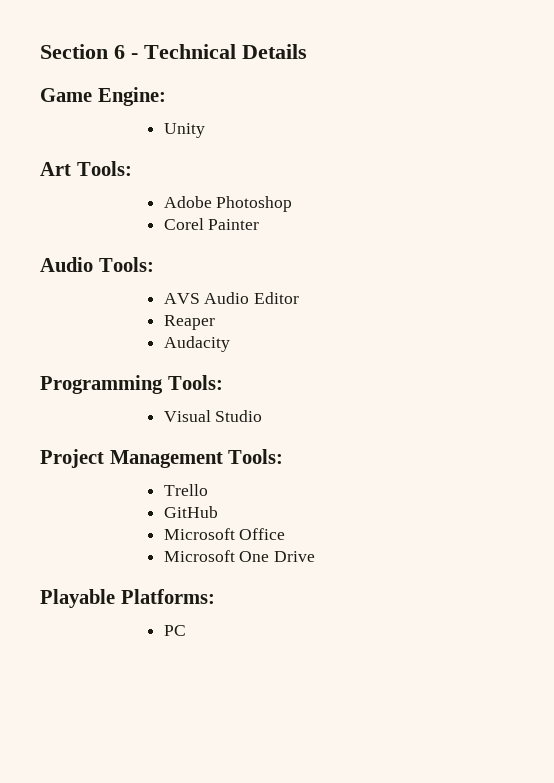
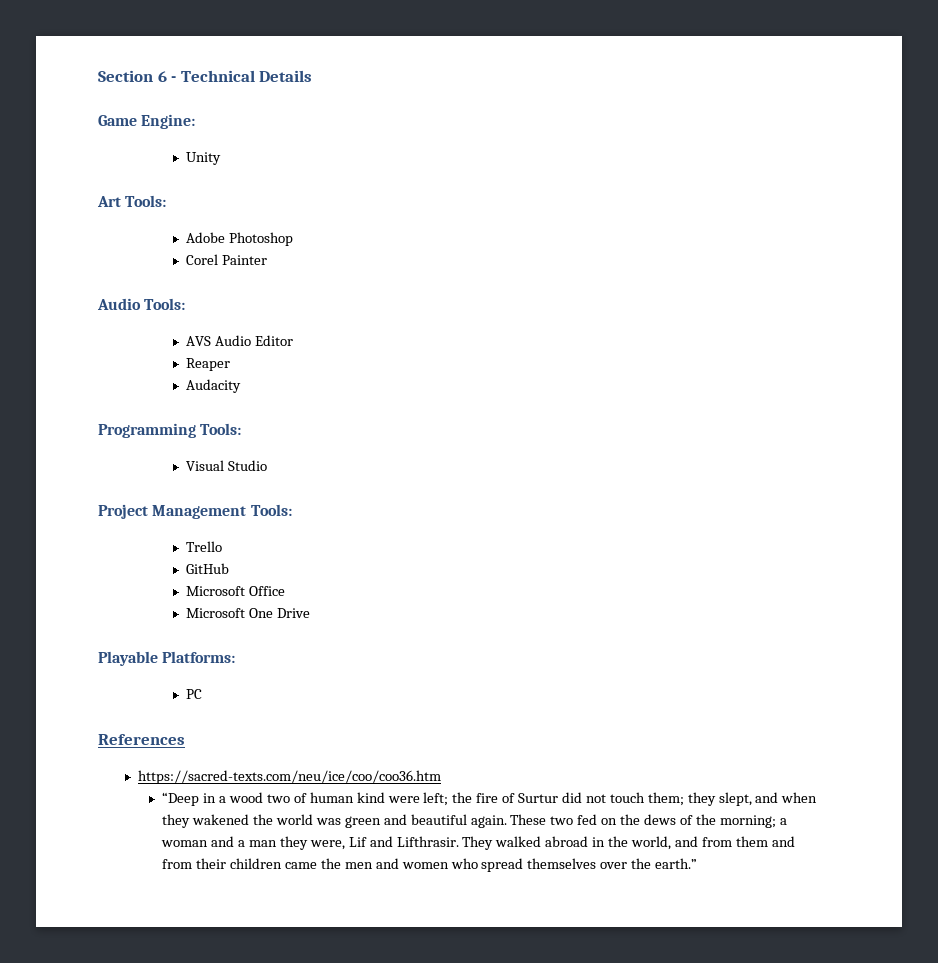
(186, 630) none -> [98,734,185,745] [138,770,442,784] [162,792,818,806] [162,814,787,828] [161,836,795,850] [162,858,698,872] // References // https://sacred-texts.com/neu/ice/coo/coo36.htm // “Deep in a wood two of human kind were left; the fire of Surtur did not touch them; they slept, and when they wakened the world was green and beautiful again. These two fed on the dews of the morning; a woman and a man they were, Lif and Lifthrasir. They walked abroad in the world, and from them and from their children came the men and women who spread themselves over the earth.”

